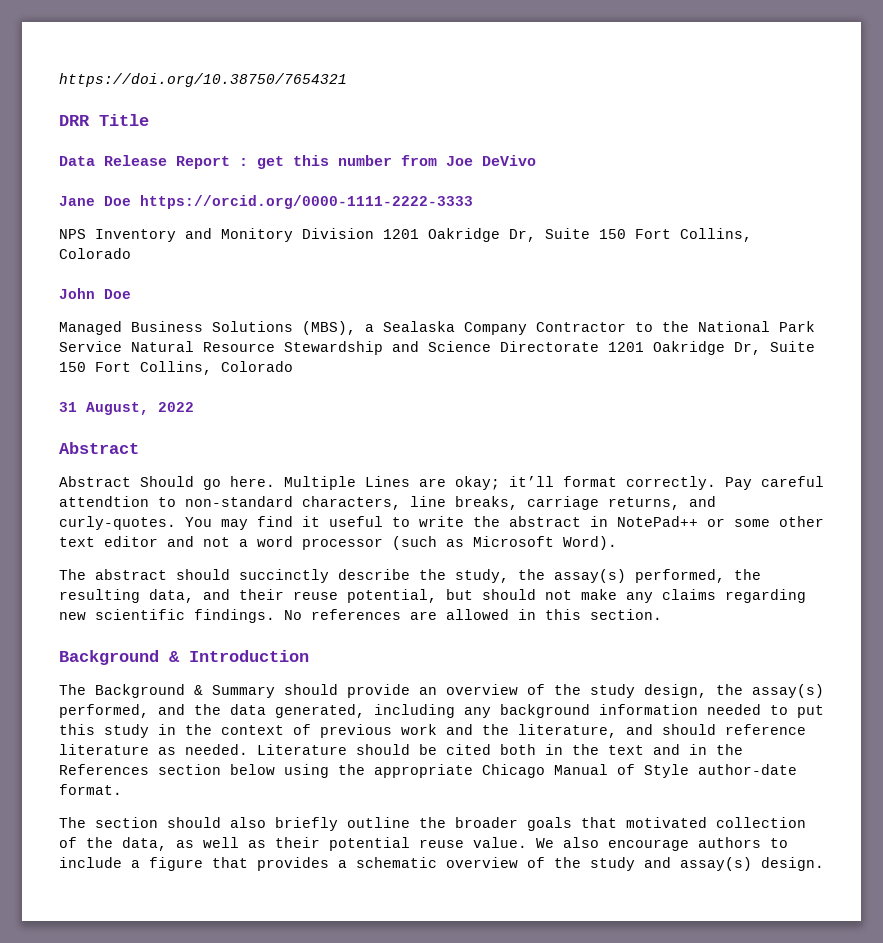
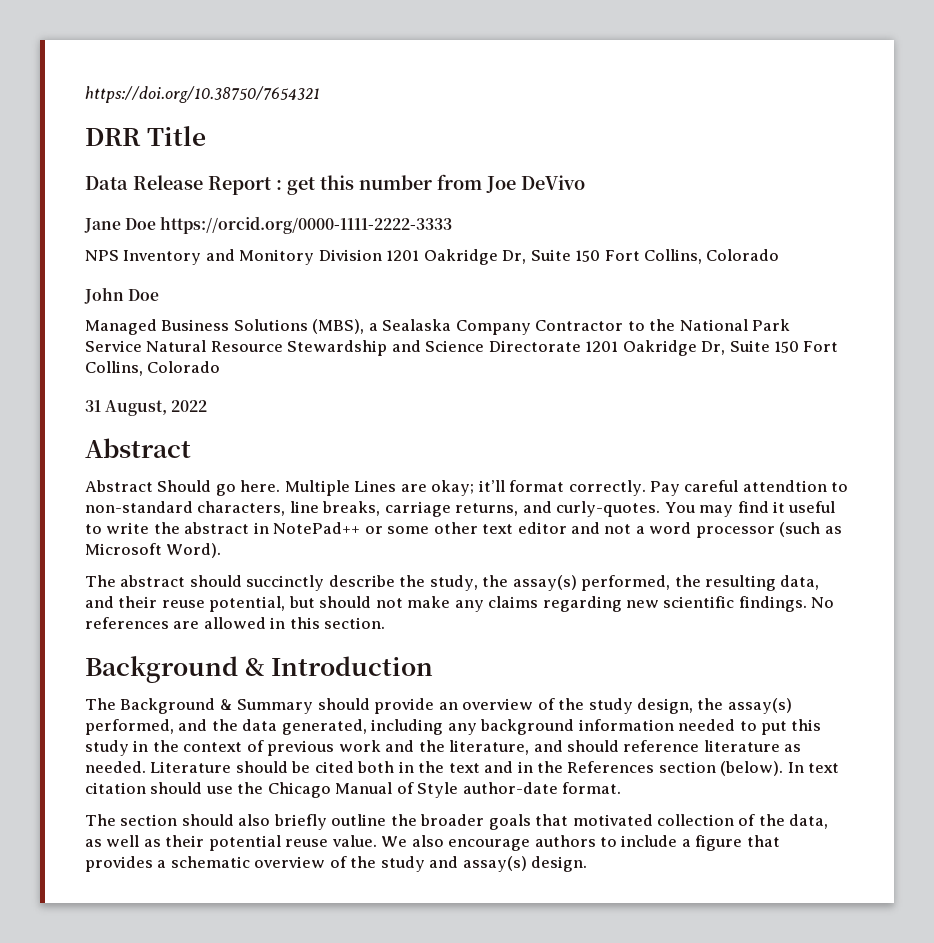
[230,764,473,778] below using the appropriate -> [720,761,840,776] [85,782,264,794] (below). In text citation should use the

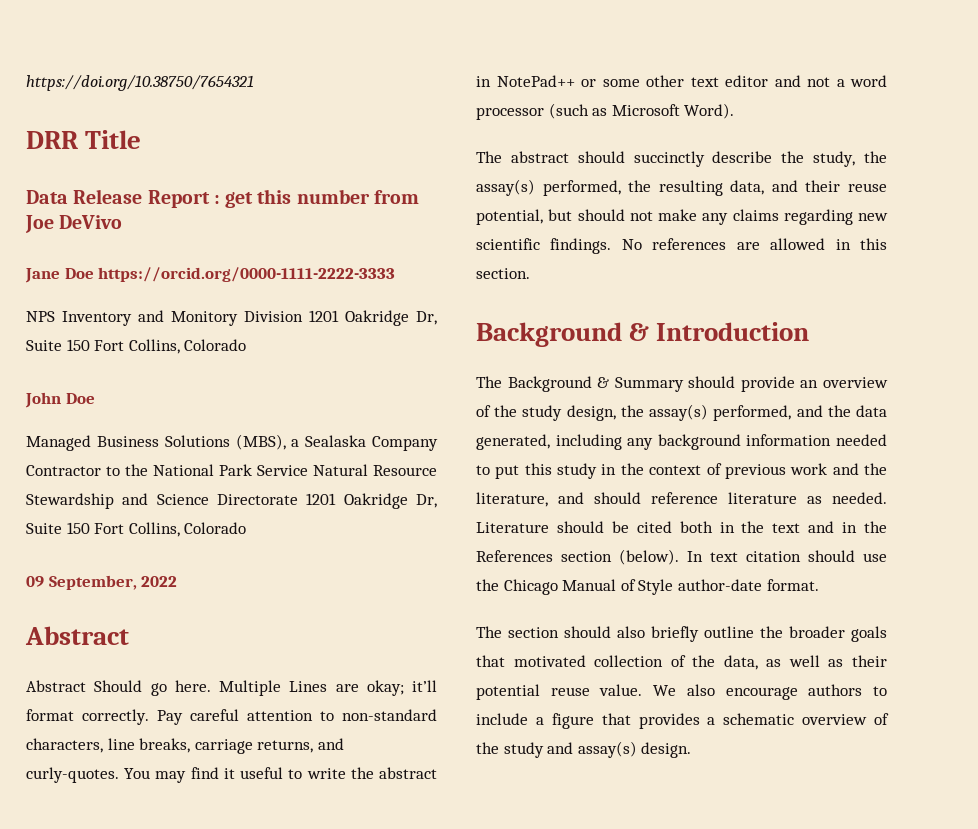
[85,400,168,416] 31 August, -> [26,575,137,590] 09 September,
[742,480,827,492] attendtion -> [247,710,313,721] attention

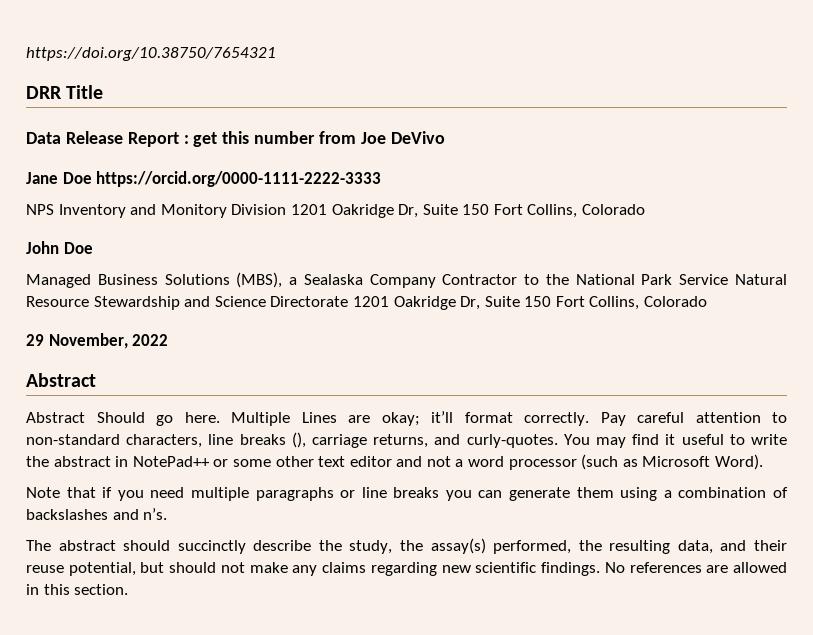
[26,575,137,590] 09 September, -> [26,333,128,349] 29 November,
[139,738,191,753] breaks, -> [239,432,306,448] breaks (),
(735, 111) none -> [26,487,789,501] [26,508,168,520] // Note that if you need multiple paragraphs or line breaks you can generate them using a combination of backslashes and n’s.
[476,322,810,347] [476,376,888,392] [476,404,887,421] [476,434,887,450] [476,463,887,479] [476,492,887,507] [476,521,887,533] [476,549,887,565] [476,579,819,595] [476,626,887,642] [476,655,887,670] [476,684,887,700] [476,713,889,729] [476,741,692,758] // Background & Introduction // The Background & Summary should provide an overview of the study design, the assay(s) performed, and the data generated, including any background information needed to put this study in the context of previous work and the literature, and should reference literature as needed. Literature should be cited both in the text and in the References section (below). In text citation should use the Chicago Manual of Style author-date format. // The section should also briefly outline the broader goals that motivated collection of the data, as well as their potential reuse value. We also encourage authors to include a figure that provides a schematic overview of the study and assay(s) design. -> (129, 589) none

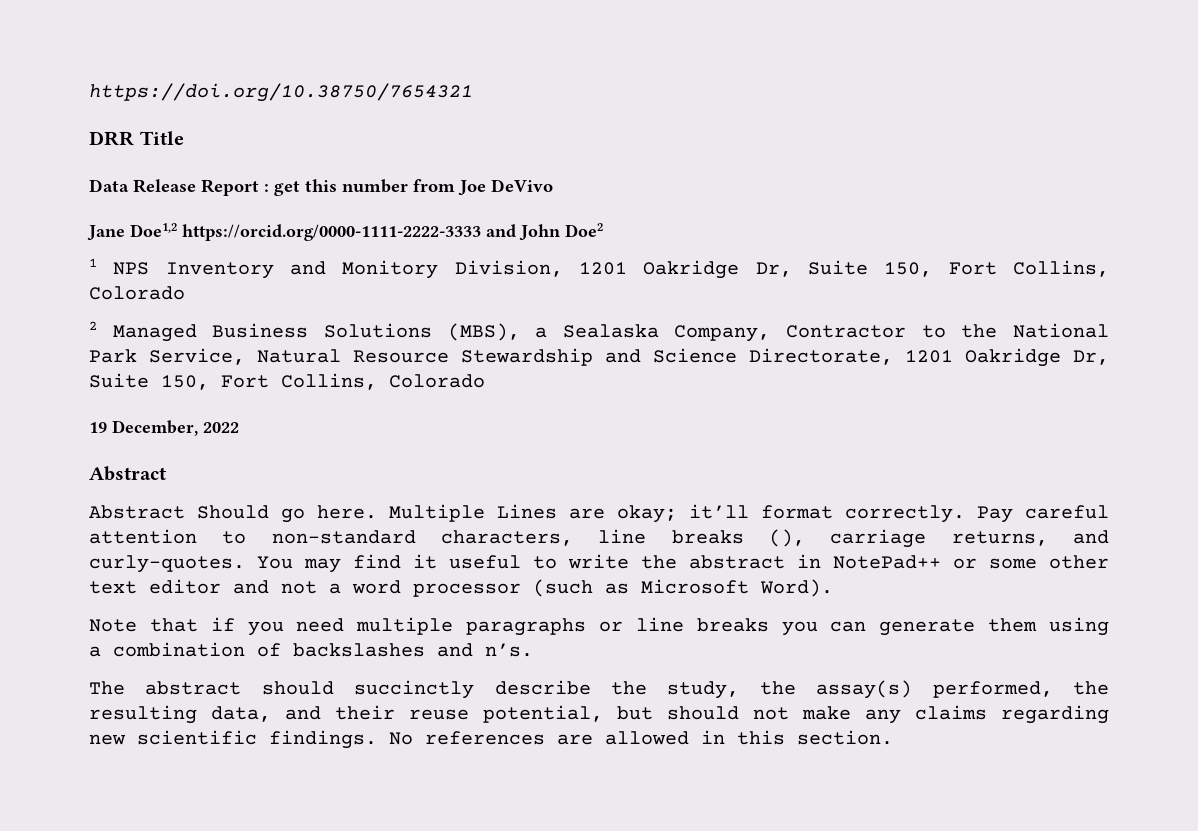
[62,172,92,184] Doe -> [130,223,177,237] Doe1,2
(382, 179) // -> [486,223,603,241] [89,258,97,267] and John Doe2 // 1
[231,204,646,218] [26,241,93,254] Division 1201 Oakridge Dr, Suite 150 Fort Collins, Colorado // John Doe // -> [454,260,1110,279] [89,286,185,300] [89,321,97,330] Division, 1201 Oakridge Dr, Suite 150, Fort Collins, Colorado // 2
[369,274,436,288] Company -> [674,325,771,342] Company,
[679,274,729,285] Service -> [149,348,245,365] Service,
[270,296,708,310] [26,333,128,349] Directorate 1201 Oakridge Dr, Suite 150 Fort Collins, Colorado // 29 November, -> [749,348,1109,367] [89,373,485,390] [89,420,198,436] Directorate, 1201 Oakridge Dr, Suite 150, Fort Collins, Colorado // 19 December,

